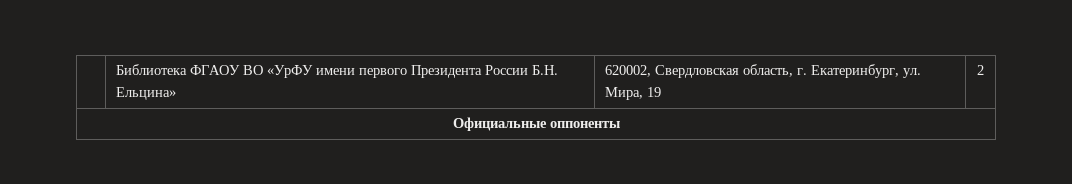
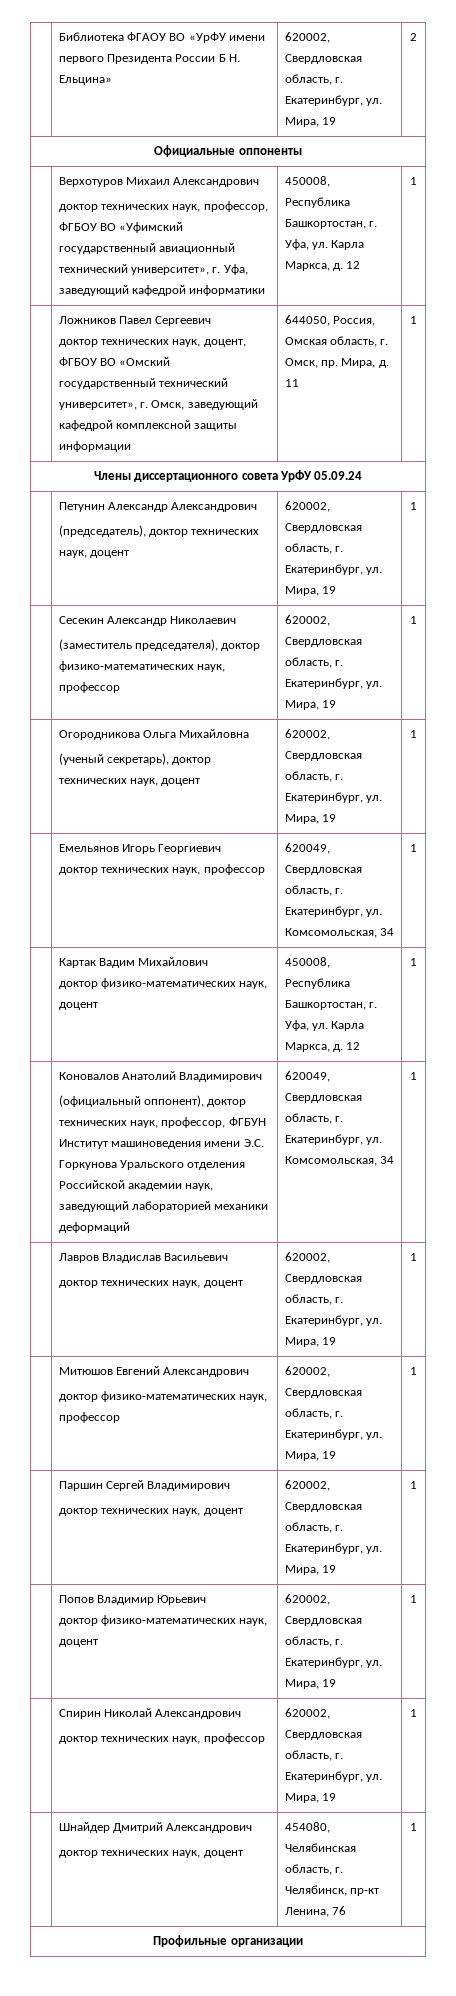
[531,65,558,75] Б.Н. -> [218,54,241,62] Б Н.
(620, 124) none -> [58,177,260,187] [58,201,268,212] [58,222,184,233] [58,243,235,254] [58,264,248,275] [58,285,266,296] [284,176,330,187] [284,197,350,208] [284,219,377,229] [284,239,365,250] [284,261,361,271] [410,177,417,185] [58,316,212,326] [58,339,246,347] [58,357,171,366] [58,378,228,389] [58,399,258,410] [58,420,238,431] [58,441,131,452] [284,315,375,326] [284,336,389,347] [284,358,389,368] [284,379,299,387] [410,316,417,324] [93,470,363,482] [58,502,258,512] [58,525,260,537] [58,550,129,558] [284,501,330,512] [284,523,362,533] [284,543,343,554] [284,564,382,575] [284,586,336,596] [410,502,417,510] [58,616,237,626] [58,639,261,651] [58,661,225,672] [58,682,120,693] [284,615,330,626] [284,637,362,647] [284,657,343,668] [284,678,382,689] [284,700,336,710] [410,616,417,624] [58,729,250,740] [58,753,212,765] [58,778,201,786] [284,729,330,740] [284,751,362,761] [284,771,343,782] [284,792,382,803] [284,814,336,824] [410,730,417,738] [58,844,222,854] [58,864,265,875] [284,843,330,854] [284,865,362,875] [284,885,343,896] [284,906,382,917] [284,928,394,938] [410,844,417,852] [58,957,209,968] [58,978,268,989] [58,1002,98,1010] [284,957,330,968] [284,978,350,989] [284,1000,377,1010] [284,1020,365,1031] [284,1042,361,1052] [410,958,417,966] [58,1071,263,1082] [58,1095,247,1107] [58,1117,266,1128] [58,1139,264,1149] [58,1160,246,1170] [58,1180,214,1191] [58,1201,269,1212] [58,1222,130,1233] [284,1071,330,1082] [284,1093,362,1103] [284,1113,343,1124] [284,1134,382,1145] [284,1156,394,1166] [410,1072,417,1080] [58,1253,229,1263] [58,1280,243,1288] [284,1252,330,1263] [284,1274,362,1284] [284,1294,343,1305] [284,1315,382,1326] [284,1337,336,1347] [410,1253,417,1261] [58,1366,250,1377] [58,1391,268,1402] [58,1412,120,1423] [284,1366,330,1377] [284,1388,362,1398] [284,1408,343,1419] [284,1429,382,1440] [284,1451,336,1461] [410,1367,417,1375] [58,1480,231,1491] [58,1508,243,1516] [284,1480,330,1491] [284,1502,362,1512] [284,1522,343,1533] [284,1543,382,1554] [284,1565,336,1575] [410,1481,417,1489] [58,1595,207,1605] [58,1615,268,1626] [58,1639,98,1647] [284,1594,330,1605] [284,1616,362,1626] [284,1636,343,1647] [284,1657,382,1668] [284,1679,336,1689] [410,1595,417,1603] [58,1708,242,1719] [58,1733,265,1744] [284,1708,330,1719] [284,1730,362,1740] [284,1750,343,1761] [284,1771,382,1782] [284,1793,336,1803] [410,1709,417,1717] [58,1822,253,1833] [58,1850,243,1858] [284,1822,330,1833] [284,1843,356,1852] [284,1864,343,1875] [284,1885,379,1896] [284,1906,346,1917] [410,1823,417,1831] [153,1935,303,1947] // | Верхотуров Михаил Александрович // доктор технических наук, профессор, ФГБОУ ВО «Уфимский государственный авиационный технический университет», г. Уфа, заведующий кафедрой информатики | 450008, Республика Башкортостан, г. Уфа, ул. Карла Маркса, д. 12 | 1 // | Ложников Павел Сергеевич // доктор технических наук, доцент, ФГБОУ ВО «Омский государственный технический университет», г. Омск, заведующий кафедрой комплексной защиты информации | 644050, Россия, Омская область, г. Омск, пр. Мира, д. 11 | 1 // Члены диссертационного совета УрФУ 05.09.24 // | Петунин Александр Александрович // (председатель), доктор технических наук, доцент | 620002, Свердловская область, г. Екатеринбург, ул. Мира, 19 | 1 // | Сесекин Александр Николаевич // (заместитель председателя), доктор физико-математических наук, профессор | 620002, Свердловская область, г. Екатеринбург, ул. Мира, 19 | 1 // | Огородникова Ольга Михайловна // (ученый секретарь), доктор технических наук, доцент | 620002, Свердловская область, г. Екатеринбург, ул. Мира, 19 | 1 // | Емельянов Игорь Георгиевич // доктор технических наук, профессор | 620049, Свердловская область, г. Екатеринбург, ул. Комсомольская, 34 | 1 // | Картак Вадим Михайлович // доктор физико-математических наук, доцент | 450008, Республика Башкортостан, г. Уфа, ул. Карла Маркса, д. 12 | 1 // | Коновалов Анатолий Владимирович // (официальный оппонент), доктор технических наук, профессор, ФГБУН Институт машиноведения имени Э.С. Горкунова Уральского отделения Российской академии наук, заведующий лабораторией механики деформаций | 620049, Свердловская область, г. Екатеринбург, ул. Комсомольская, 34 | 1 // | Лавров Владислав Васильевич // доктор технических наук, доцент | 620002, Свердловская область, г. Екатеринбург, ул. Мира, 19 | 1 // | Митюшов Евгений Александрович // доктор физико-математических наук, профессор | 620002, Свердловская область, г. Екатеринбург, ул. Мира, 19 | 1 // | Паршин Сергей Владимирович // доктор технических наук, доцент | 620002, Свердловская область, г. Екатеринбург, ул. Мира, 19 | 1 // | Попов Владимир Юрьевич // доктор физико-математических наук, доцент | 620002, Свердловская область, г. Екатеринбург, ул. Мира, 19 | 1 // | Спирин Николай Александрович // доктор технических наук, профессор | 620002, Свердловская область, г. Екатеринбург, ул. Мира, 19 | 1 // | Шнайдер Дмитрий Александрович // доктор технических наук, доцент | 454080, Челябинская область, г. Челябинск, пр-кт Ленина, 76 | 1 // Профильные организации

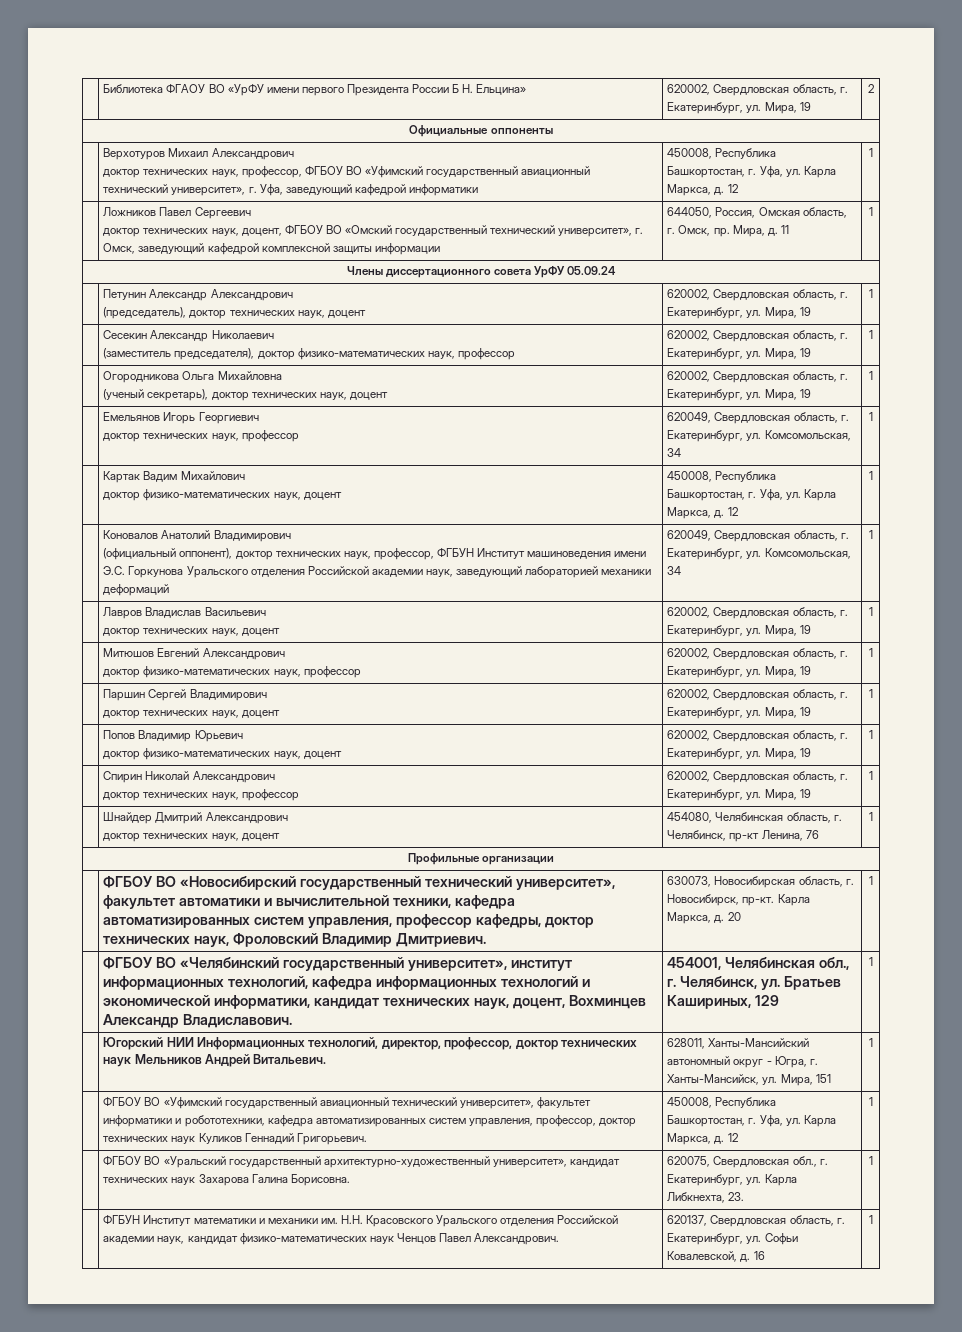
(303, 1942) none -> [103,876,615,890] [103,895,515,909] [103,914,594,928] [103,933,487,947] [667,876,854,888] [667,894,810,906] [667,912,741,924] [868,876,873,885] [103,957,572,971] [103,976,590,990] [103,995,646,1009] [103,1014,293,1028] [667,957,850,970] [667,976,842,990] [667,995,780,1009] [868,957,873,966] [103,1037,637,1050] [103,1054,327,1067] [667,1038,810,1049] [667,1056,818,1068] [667,1074,831,1086] [868,1038,873,1047] [103,1097,592,1109] [103,1115,637,1127] [103,1133,367,1145] [667,1097,777,1108] [667,1115,836,1127] [667,1133,738,1145] [868,1097,873,1106] [103,1156,620,1168] [103,1174,350,1186] [667,1156,828,1168] [667,1174,797,1186] [667,1192,745,1203] [868,1156,873,1165] [103,1215,619,1227] [103,1233,560,1245] [667,1215,845,1227] [667,1233,798,1245] [667,1251,765,1262] [868,1215,873,1224] // | ФГБОУ ВО «Новосибирский государственный технический университет», факультет автоматики и вычислительной техники, кафедра автоматизированных систем управления, профессор кафедры, доктор технических наук, Фроловский Владимир Дмитриевич. | 630073, Новосибирская область, г. Новосибирск, пр-кт. Карла Маркса, д. 20 | 1 // | ФГБОУ ВО «Челябинский государственный университет», институт информационных технологий, кафедра информационных технологий и экономической информатики, кандидат технических наук, доцент, Вохминцев Александр Владиславович. | 454001, Челябинская обл., г. Челябинск, ул. Братьев Кашириных, 129 | 1 // | Югорский НИИ Информационных технологий, директор, профессор, доктор технических наук Мельников Андрей Витальевич. | 628011, Ханты-Мансийский автономный округ - Югра, г. Ханты-Мансийск, ул. Мира, 151 | 1 // | ФГБОУ ВО «Уфимский государственный авиационный технический университет», факультет информатики и робототехники, кафедра автоматизированных систем управления, профессор, доктор технических наук Куликов Геннадий Григорьевич. | 450008, Республика Башкортостан, г. Уфа, ул. Карла Маркса, д. 12 | 1 // | ФГБОУ ВО «Уральский государственный архитектурно-художественный университет», кандидат технических наук Захарова Галина Борисовна. | 620075, Свердловская обл., г. Екатеринбург, ул. Карла Либкнехта, 23. | 1 // | ФГБУН Институт математики и механики им. Н.Н. Красовского Уральского отделения Российской академии наук, кандидат физико-математических наук Ченцов Павел Александрович. | 620137, Свердловская область, г. Екатеринбург, ул. Софьи Ковалевской, д. 16 | 1

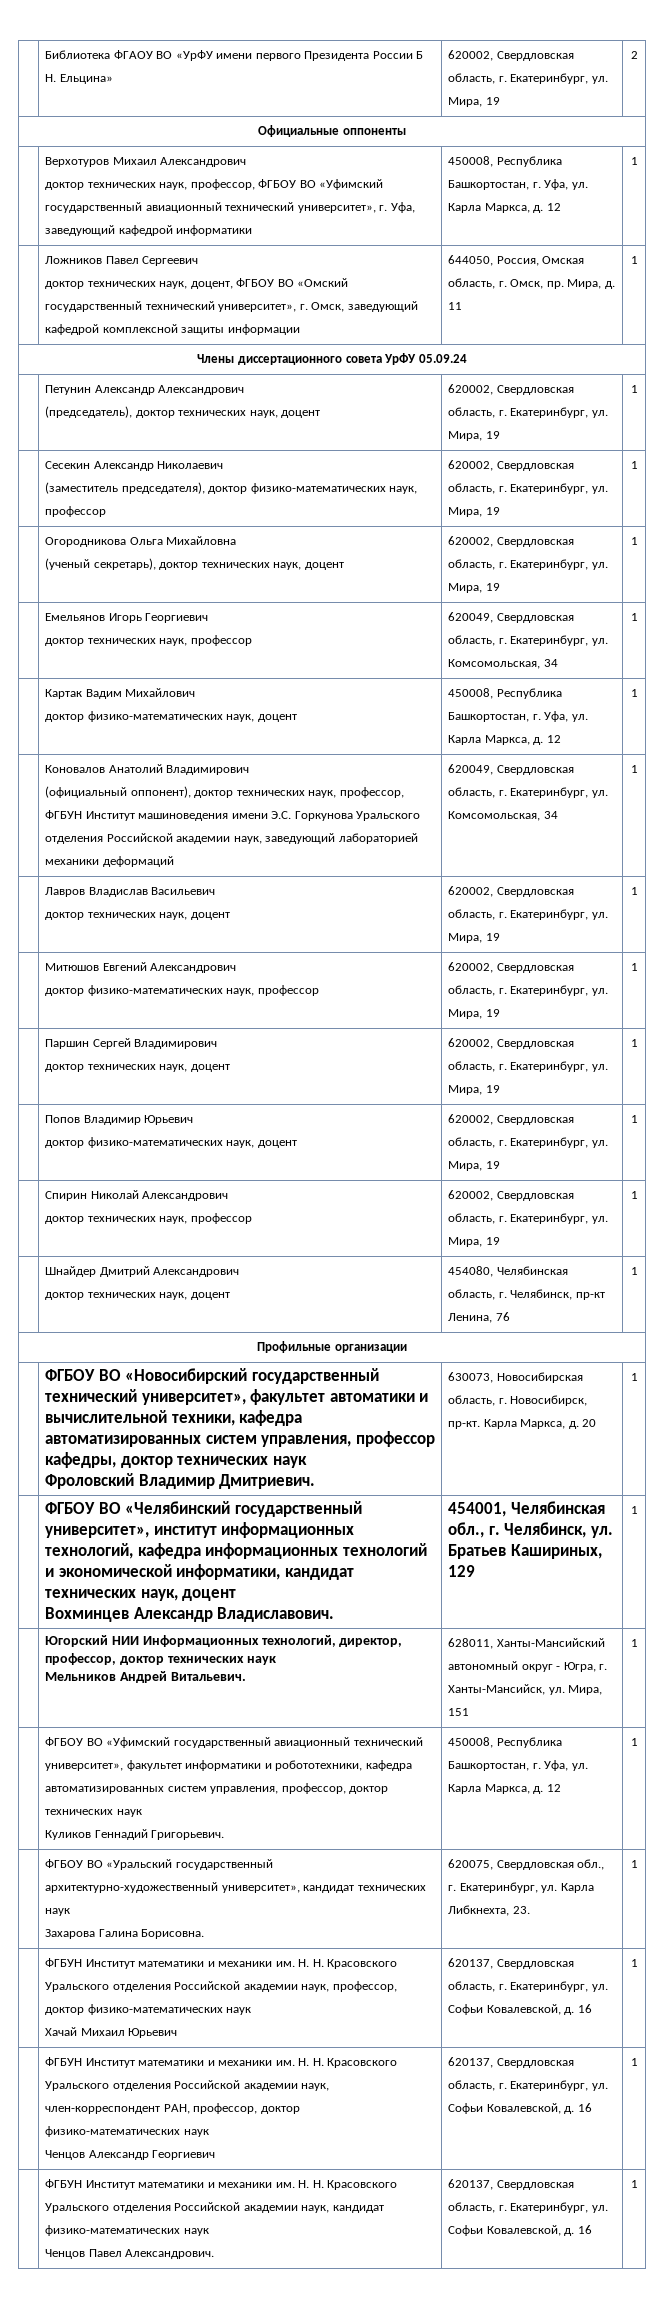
[194,936,230,947] наук, -> [272,1456,307,1468] наук //
[512,998,565,1009] доцент, -> [182,1589,237,1601] доцент //
(132, 1062) none -> (276, 1660) //
(196, 1140) none -> (142, 1813) //
(196, 1181) none -> (71, 1912) //
[340,1215,363,1224] Н.Н. -> [298,1959,398,1969] [45,1981,397,1992] [45,2004,252,2015] [45,2027,178,2038] [448,1958,574,1969] [448,1981,608,1992] [448,2004,592,2015] [630,1959,638,1967] [45,2057,398,2068] [45,2080,330,2091] [45,2103,300,2114] [45,2126,209,2137] [45,2150,216,2160] [448,2057,574,2068] [448,2080,608,2091] [448,2103,592,2114] [630,2058,638,2066] [45,2179,324,2190] Н. Н. Красовского Уральского отделения Российской академии наук, профессор, доктор физико-математических наук // Хачай Михаил Юрьевич | 620137, Свердловская область, г. Екатеринбург, ул. Софьи Ковалевской, д. 16 | 1 // | ФГБУН Институт математики и механики им. Н. Н. Красовского Уральского отделения Российской академии наук, член-корреспондент РАН, профессор, доктор физико-математических наук // Ченцов Александр Георгиевич | 620137, Свердловская область, г. Екатеринбург, ул. Софьи Ковалевской, д. 16 | 1 // | ФГБУН Институт математики и механики им. Н. Н.
(394, 1240) none -> (209, 2232) //

